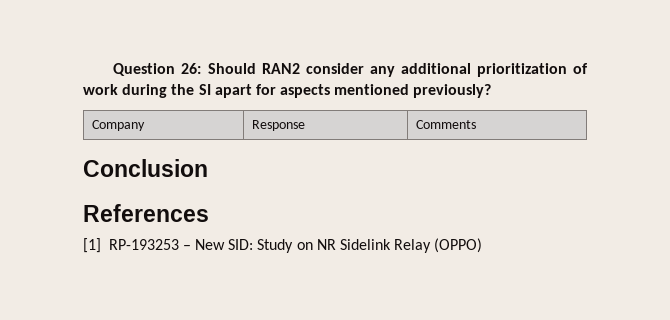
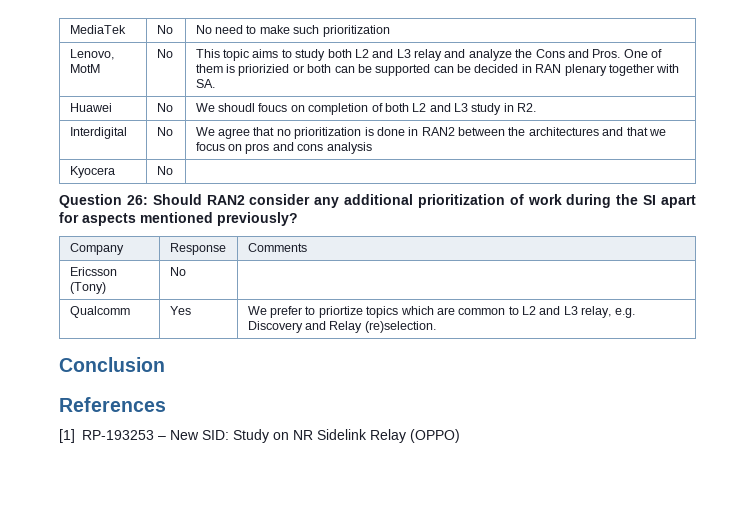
(113, 69) none -> [69,25,126,34] [156,25,173,34] [195,25,390,37] [69,49,114,60] [69,64,100,73] [156,49,173,58] [195,49,663,61] [195,64,680,76] [195,79,215,88] [69,103,112,112] [156,103,173,112] [195,103,537,115] [69,127,127,139] [156,127,173,136] [195,127,666,139] [195,142,372,154] [69,166,115,178] [156,166,173,175] MediaTek | No | No need to make such prioritization // Lenovo, MotM | No | This topic aims to study both L2 and L3 relay and analyze the Cons and Pros. One of them is priorizied or both can be supported can be decided in RAN plenary together with SA. // Huawei | No | We shoudl foucs on completion of both L2 and L3 study in R2. // Interdigital | No | We agree that no prioritization is done in RAN2 between the architectures and that we focus on pros and cons analysis // Kyocera | No | //
(477, 124) none -> [69,267,117,276] [69,282,106,294] [169,267,186,276] [69,306,130,318] [169,306,191,315] [247,306,635,318] [247,321,436,333] // Ericsson (Tony) | No | // Qualcomm | Yes | We prefer to priortize topics which are common to L2 and L3 relay, e.g. Discovery and Relay (re)selection.

